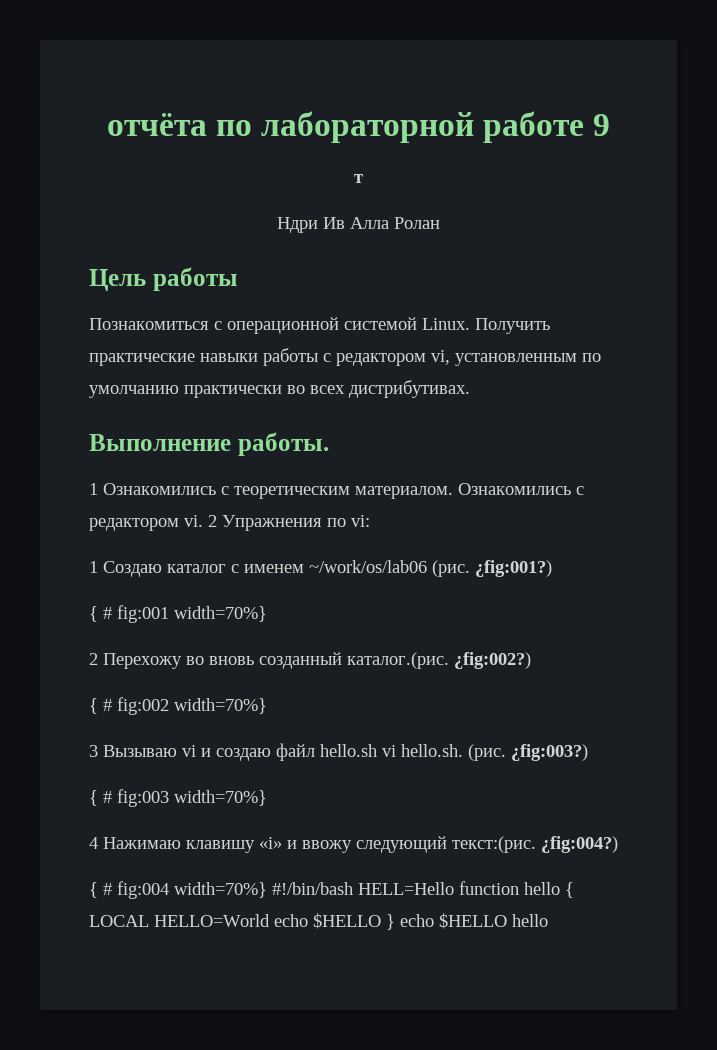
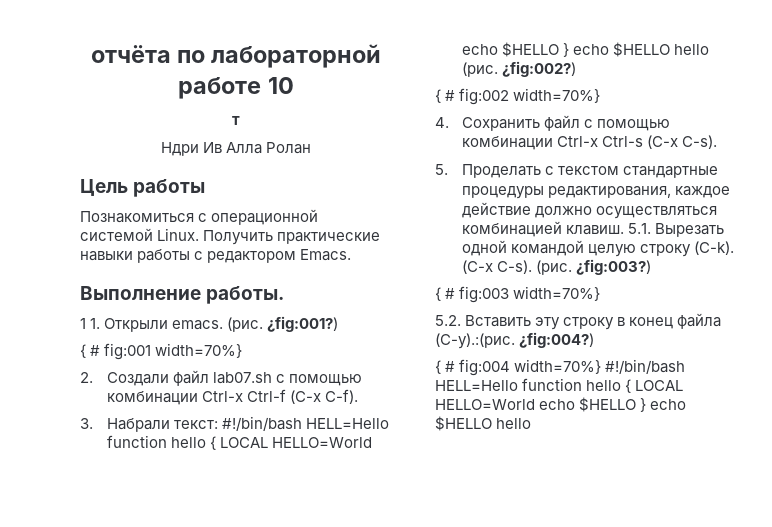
[593,114,611,136] 9 -> [267,77,294,94] 10
[431,350,601,366] [89,380,470,398] [89,432,329,456] [89,483,584,499] [89,515,370,531] [89,560,427,577] vi, установленным по умолчанию практически во всех дистрибутивах. // Выполнение работы. // 1 Ознакомились с теоретическим материалом. Ознакомились с редактором vi. 2 Упражнения по vi: // 1 Создаю каталог с именем ~/work/os/lab06 -> [300,249,352,261] [80,286,285,304] [80,318,224,332] Emacs. // Выполнение работы. // 1 1. Открыли emacs.
[89,652,449,669] 2 Перехожу во вновь созданный каталог.(рис. -> [80,370,363,386] [106,389,359,405] [80,416,390,432] [106,435,373,450] [461,42,710,57] [461,62,498,77] 2. Создали файл lab07.sh с помощью комбинации Ctrl-x Ctrl-f (C-x C-f). // 3. Набрали текст: #!/bin/bash HELL=Hello function hello { LOCAL HELLO=World echo $HELLO } echo $HELLO hello (рис.
[89,743,463,761] 3 Вызываю vi и создаю файл hello.sh vi hello.sh. -> [435,115,671,131] [461,135,718,150] [435,164,719,178] [461,186,731,199] [461,202,718,219] [461,221,725,237] [461,240,735,257] [461,260,532,274] 4. Сохранить файл с помощью комбинации Ctrl-x Ctrl-s (C-x C-s). // 5. Проделать с текстом стандартные процедуры редактирования, каждое действие должно осуществляться комбинацией клавиш. 5.1. Вырезать одной командой целую строку (С-k). (C-x C-s).
[89,836,536,853] 4 Нажимаю клавишу «i» и ввожу следующий текст:(рис. -> [435,313,722,330] [435,333,515,349] 5.2. Вставить эту строку в конец файла (C-y).:(рис.

